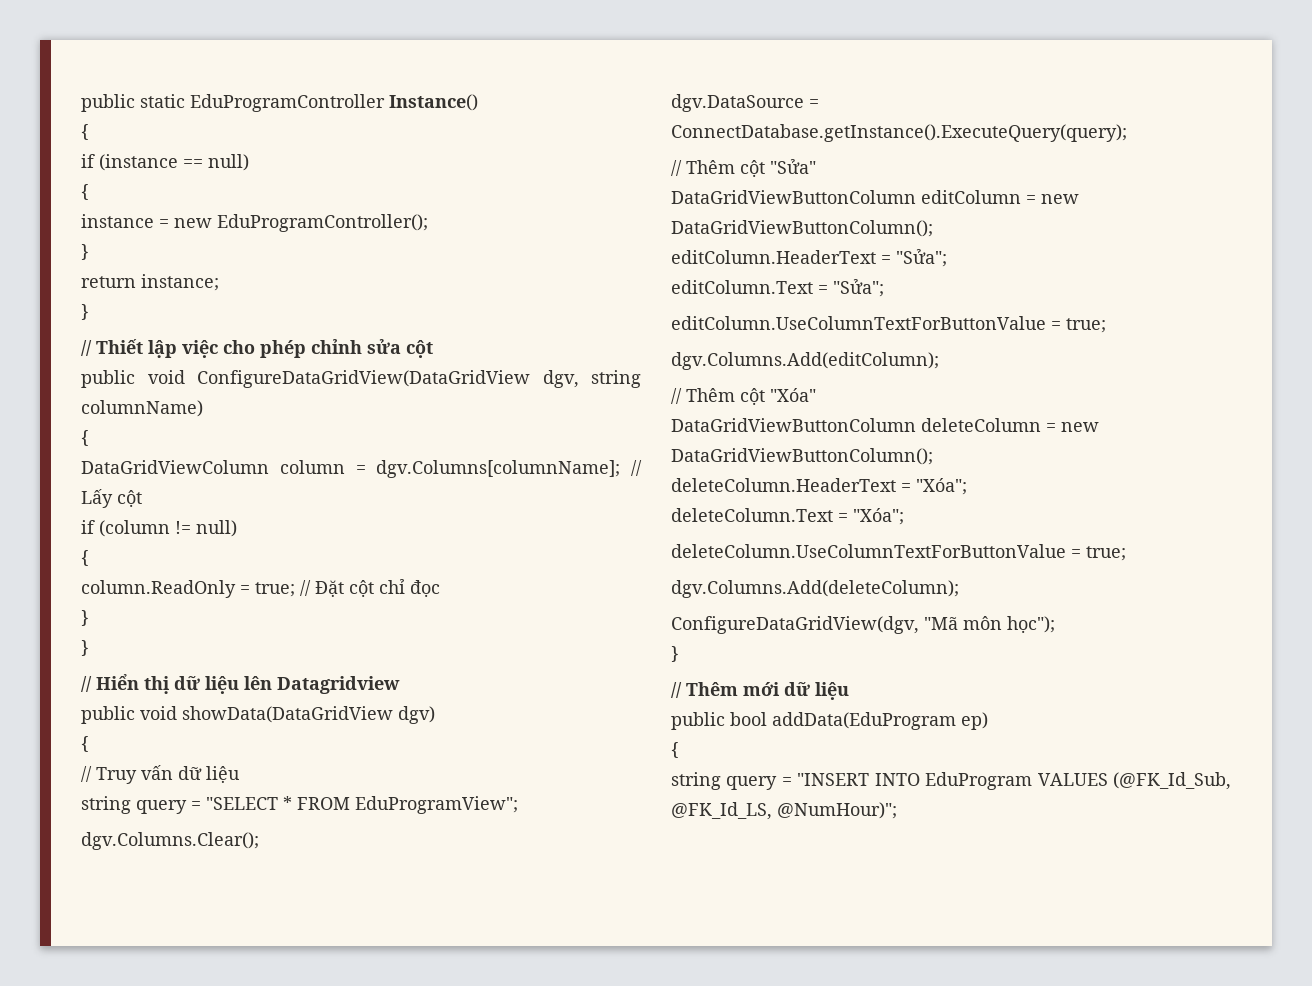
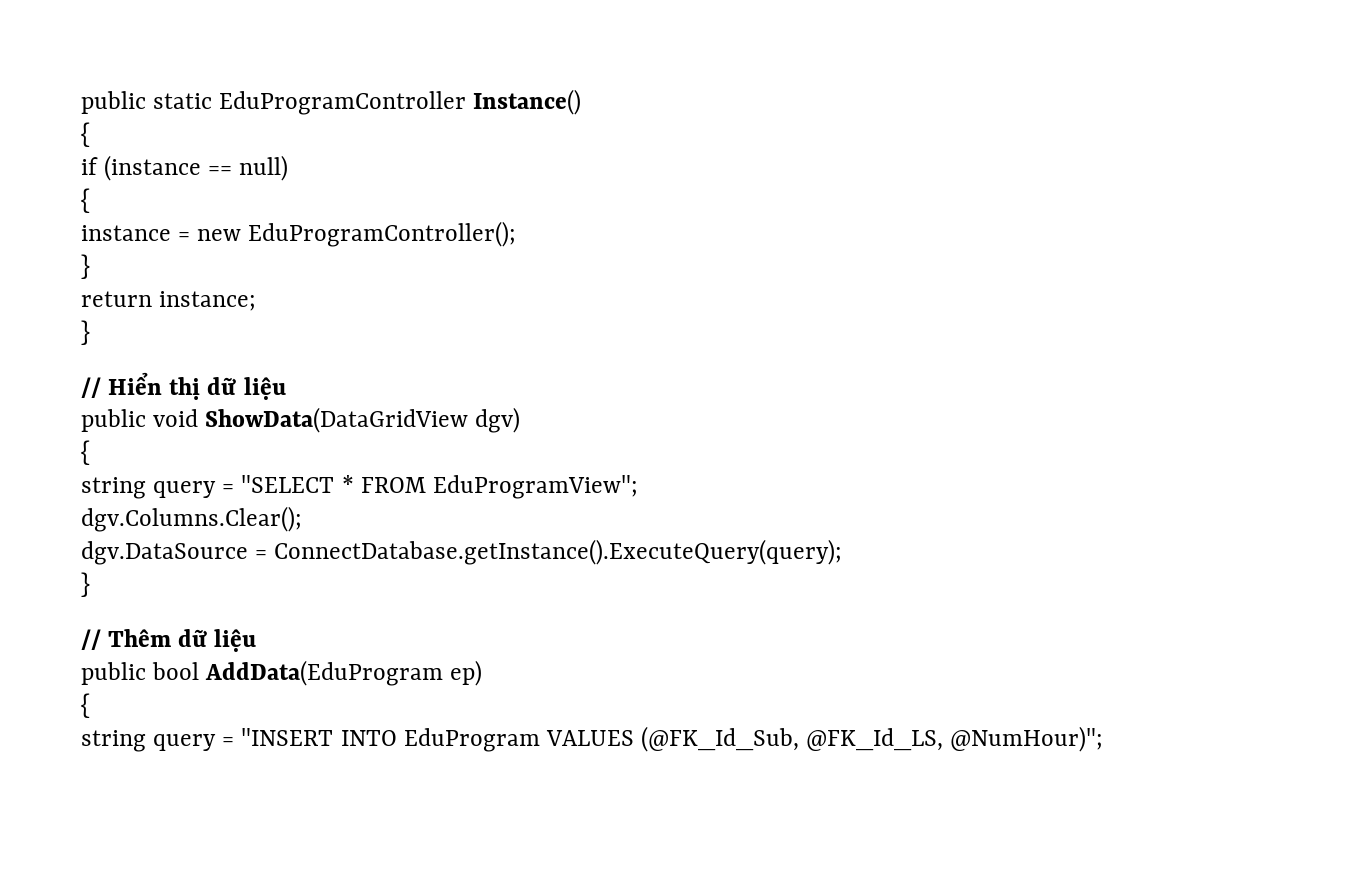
[81,339,433,358] [81,370,641,388] [81,400,203,417] [81,430,89,446] [81,460,642,478] [81,489,142,508] [81,520,237,537] [81,550,89,566] [81,579,440,598] [81,610,89,626] [81,640,89,656] // // Thiết lập việc cho phép chỉnh sửa cột // public void ConfigureDataGridView(DataGridView dgv, string columnName) // { // DataGridViewColumn column = dgv.Columns[columnName]; // Lấy cột // if (column != null) // { // column.ReadOnly = true; // Đặt cột chỉ đọc // } // } -> (90, 332) none
[244,676,400,694] [81,706,393,724] lên Datagridview // public void showData(DataGridView -> [81,407,469,433] // public void ShowData(DataGridView
[81,765,240,784] // // Truy vấn dữ liệu -> (90, 452) none
[671,159,816,177] [671,190,1079,204] [671,220,933,237] [671,249,947,267] [671,279,884,297] [671,316,1106,333] [671,352,939,370] [671,388,816,405] [671,418,1099,432] [671,448,933,465] [671,478,967,495] [671,508,904,525] [671,544,1126,561] [671,580,959,598] [671,616,1055,634] // // Thêm cột "Sửa" // DataGridViewButtonColumn editColumn = new DataGridViewButtonColumn(); // editColumn.HeaderText = "Sửa"; // editColumn.Text = "Sửa"; // editColumn.UseColumnTextForButtonValue = true; // dgv.Columns.Add(editColumn); // // Thêm cột "Xóa" // DataGridViewButtonColumn deleteColumn = new DataGridViewButtonColumn(); // deleteColumn.HeaderText = "Xóa"; // deleteColumn.Text = "Xóa"; // deleteColumn.UseColumnTextForButtonValue = true; // dgv.Columns.Add(deleteColumn); // ConfigureDataGridView(dgv, "Mã môn học"); -> (843, 552) none
[743,682,780,696] mới -> (172, 638) none
[772,712,956,730] addData(EduProgram -> [205,660,444,686] AddData(EduProgram

